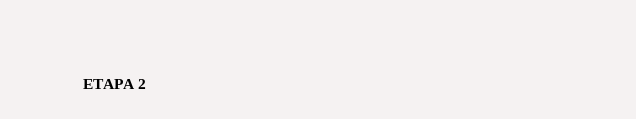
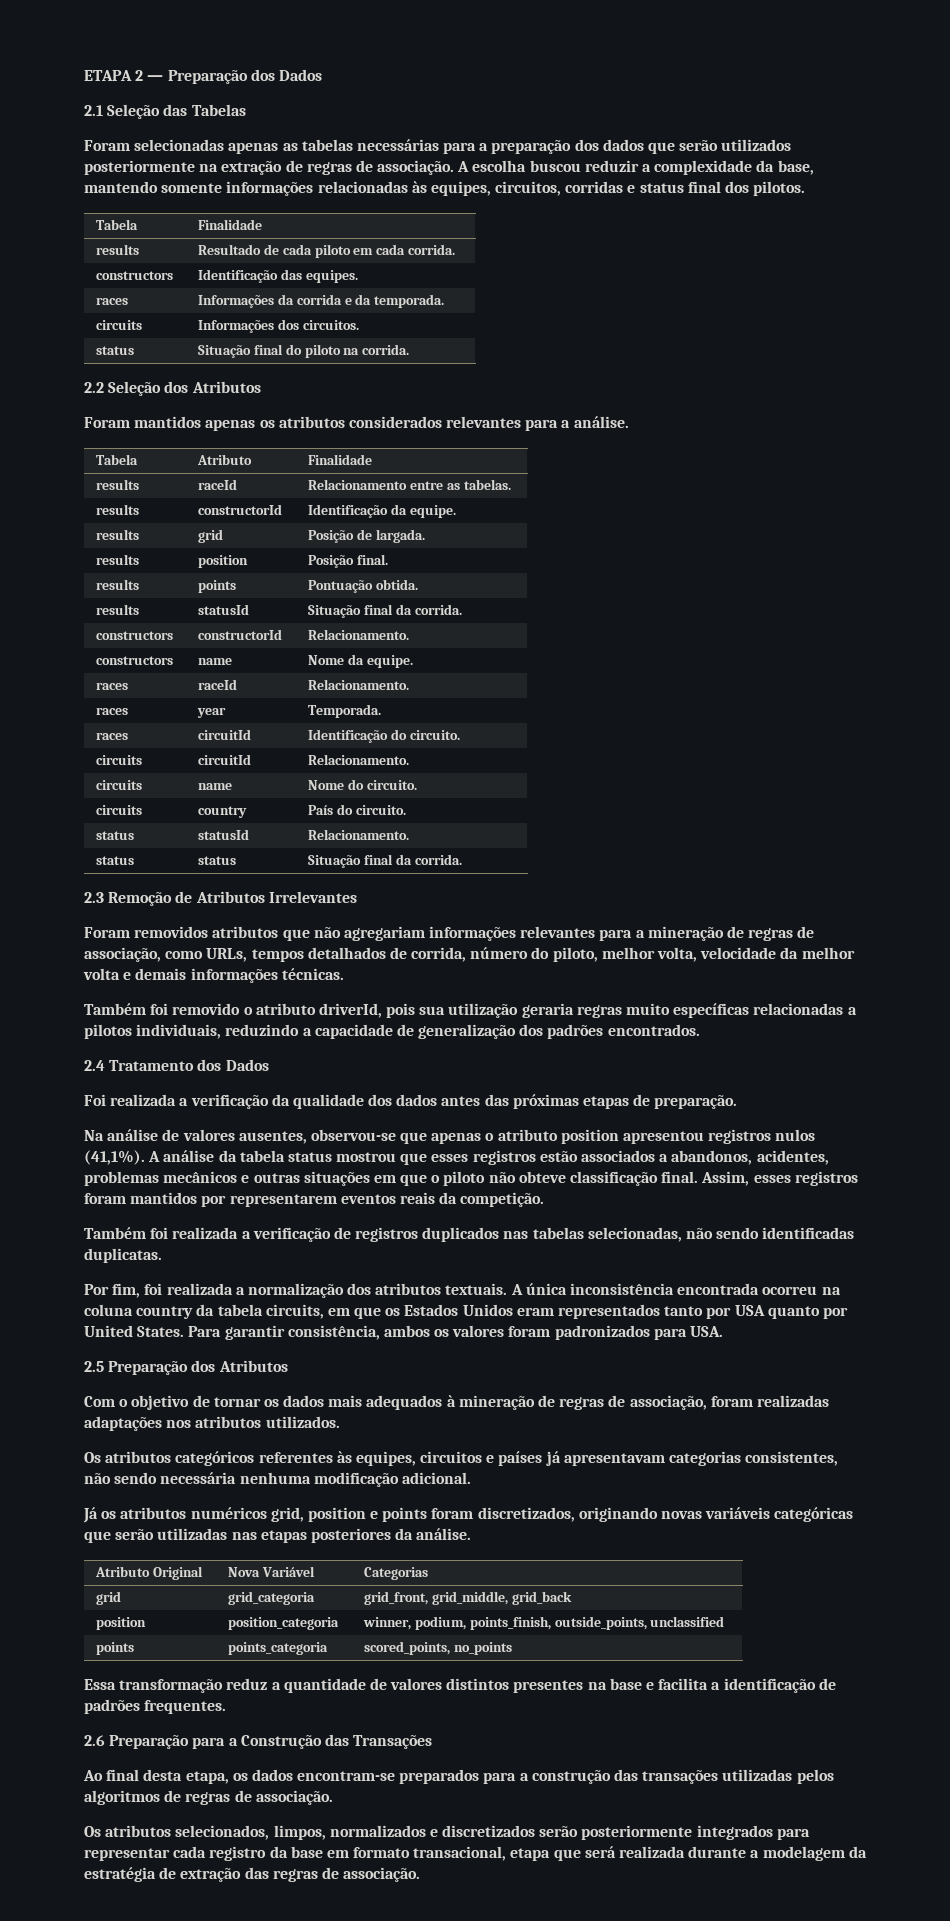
(147, 84) none -> [147,69,322,84] [84,104,246,119] [84,139,792,154] [84,160,814,175] [84,181,806,196] [96,219,139,230] [198,219,263,230] [96,244,140,255] [198,244,455,258] [96,271,174,280] [198,269,358,283] [96,297,129,305] [198,294,445,308] [96,320,143,330] [198,319,359,333] [96,346,135,355] [198,344,410,358] [84,381,261,396] [84,416,629,431] [96,454,139,465] [197,454,253,465] [308,454,373,465] [96,479,140,490] [198,479,238,490] [308,479,511,490] [96,504,140,515] [198,504,283,515] [308,504,456,518] [96,529,140,540] [198,529,224,543] [308,529,425,543] [96,554,140,565] [198,555,249,568] [308,554,389,568] [96,579,140,590] [198,580,237,593] [308,579,419,593] [96,604,140,615] [198,604,250,615] [308,604,462,618] [96,631,174,640] [198,629,283,640] [308,629,410,640] [96,656,174,665] [198,658,233,665] [308,654,413,668] [96,682,129,690] [198,679,238,690] [308,679,410,690] [96,707,129,715] [197,707,227,718] [308,704,382,718] [96,732,129,740] [198,729,252,740] [308,729,460,743] [96,755,143,765] [198,754,252,765] [308,754,410,765] [96,780,143,790] [198,783,233,790] [308,779,417,790] [96,805,143,815] [198,806,248,818] [308,804,406,815] [96,831,135,840] [198,829,250,840] [308,829,410,840] [96,856,135,865] [198,856,237,865] [308,854,462,868] [84,891,357,906] [84,926,815,941] [84,947,855,962] [83,968,344,983] [84,1003,857,1018] [84,1024,700,1039] [84,1059,269,1071] [84,1094,738,1109] [84,1129,816,1144] [84,1150,829,1165] [84,1171,858,1186] [84,1192,545,1207] [84,1227,855,1242] [84,1248,162,1263] [84,1283,841,1298] [84,1304,848,1319] [84,1325,724,1340] [84,1360,288,1375] [84,1395,829,1410] [84,1416,340,1431] [84,1451,839,1466] [84,1472,471,1487] [83,1507,854,1523] [84,1528,472,1543] [95,1566,204,1580] [228,1566,316,1577] [364,1567,429,1580] [96,1591,122,1605] [228,1591,316,1605] [364,1591,572,1605] [96,1617,147,1630] [228,1617,340,1630] [363,1616,725,1630] [96,1642,135,1655] [228,1642,329,1655] [364,1641,513,1655] [84,1678,836,1693] [84,1699,227,1714] [84,1734,433,1749] [83,1769,834,1784] [84,1790,333,1805] [84,1825,810,1840] [84,1846,867,1861] [84,1867,421,1882] — Preparação dos Dados // 2.1 Seleção das Tabelas // Foram selecionadas apenas as tabelas necessárias para a preparação dos dados que serão utilizados posteriormente na extração de regras de associação. A escolha buscou reduzir a complexidade da base, mantendo somente informações relacionadas às equipes, circuitos, corridas e status final dos pilotos. // Tabela | Finalidade // results | Resultado de cada piloto em cada corrida. // constructors | Identificação das equipes. // races | Informações da corrida e da temporada. // circuits | Informações dos circuitos. // status | Situação final do piloto na corrida. // 2.2 Seleção dos Atributos // Foram mantidos apenas os atributos considerados relevantes para a análise. // Tabela | Atributo | Finalidade // results | raceId | Relacionamento entre as tabelas. // results | constructorId | Identificação da equipe. // results | grid | Posição de largada. // results | position | Posição final. // results | points | Pontuação obtida. // results | statusId | Situação final da corrida. // constructors | constructorId | Relacionamento. // constructors | name | Nome da equipe. // races | raceId | Relacionamento. // races | year | Temporada. // races | circuitId | Identificação do circuito. // circuits | circuitId | Relacionamento. // circuits | name | Nome do circuito. // circuits | country | País do circuito. // status | statusId | Relacionamento. // status | status | Situação final da corrida. // 2.3 Remoção de Atributos Irrelevantes // Foram removidos atributos que não agregariam informações relevantes para a mineração de regras de associação, como URLs, tempos detalhados de corrida, número do piloto, melhor volta, velocidade da melhor volta e demais informações técnicas. // Também foi removido o atributo driverId, pois sua utilização geraria regras muito específicas relacionadas a pilotos individuais, reduzindo a capacidade de generalização dos padrões encontrados. // 2.4 Tratamento dos Dados // Foi realizada a verificação da qualidade dos dados antes das próximas etapas de preparação. // Na análise de valores ausentes, observou-se que apenas o atributo position apresentou registros nulos (41,1%). A análise da tabela status mostrou que esses registros estão associados a abandonos, acidentes, problemas mecânicos e outras situações em que o piloto não obteve classificação final. Assim, esses registros foram mantidos por representarem eventos reais da competição. // Também foi realizada a verificação de registros duplicados nas tabelas selecionadas, não sendo identificadas duplicatas. // Por fim, foi realizada a normalização dos atributos textuais. A única inconsistência encontrada ocorreu na coluna country da tabela circuits, em que os Estados Unidos eram representados tanto por USA quanto por United States. Para garantir consistência, ambos os valores foram padronizados para USA. // 2.5 Preparação dos Atributos // Com o objetivo de tornar os dados mais adequados à mineração de regras de associação, foram realizadas adaptações nos atributos utilizados. // Os atributos categóricos referentes às equipes, circuitos e países já apresentavam categorias consistentes, não sendo necessária nenhuma modificação adicional. // Já os atributos numéricos grid, position e points foram discretizados, originando novas variáveis categóricas que serão utilizadas nas etapas posteriores da análise. // Atributo Original | Nova Variável | Categorias // grid | grid_categoria | grid_front, grid_middle, grid_back // position | position_categoria | winner, podium, points_finish, outside_points, unclassified // points | points_categoria | scored_points, no_points // Essa transformação reduz a quantidade de valores distintos presentes na base e facilita a identificação de padrões frequentes. // 2.6 Preparação para a Construção das Transações // Ao final desta etapa, os dados encontram-se preparados para a construção das transações utilizadas pelos algoritmos de regras de associação. // Os atributos selecionados, limpos, normalizados e discretizados serão posteriormente integrados para representar cada registro da base em formato transacional, etapa que será realizada durante a modelagem da estratégia de extração das regras de associação.

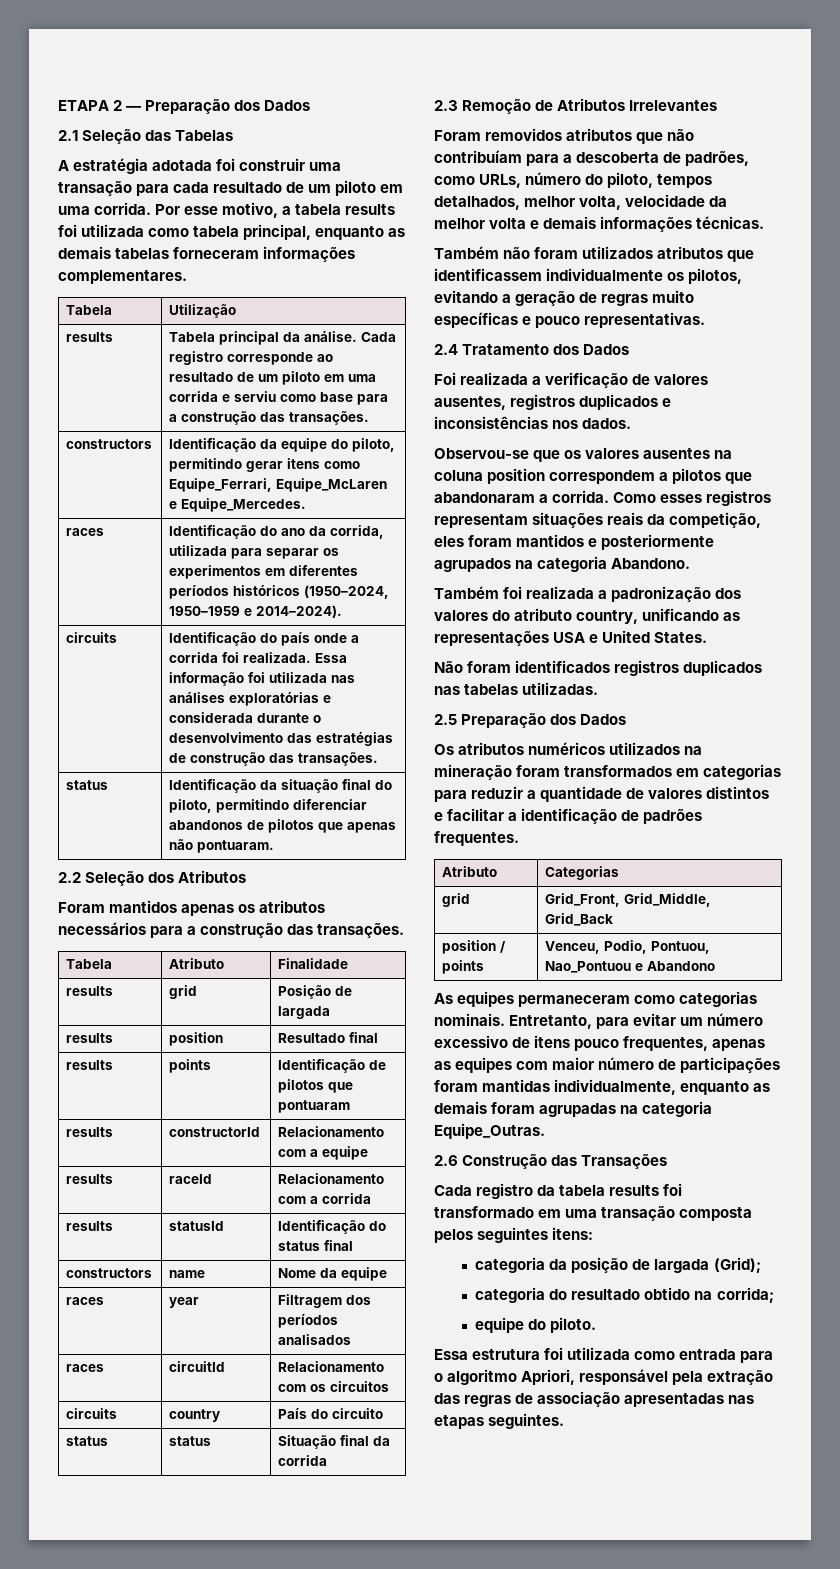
[84,139,792,154] [84,160,814,175] [84,181,806,196] [96,219,139,230] [198,219,263,230] [96,244,140,255] [198,244,455,258] [96,271,174,280] [198,269,358,283] [96,297,129,305] [198,294,445,308] [96,320,143,330] [198,319,359,333] [96,346,135,355] [198,344,410,358] Foram selecionadas apenas as tabelas necessárias para a preparação dos dados que serão utilizados posteriormente na extração de regras de associação. A escolha buscou reduzir a complexidade da base, mantendo somente informações relacionadas às equipes, circuitos, corridas e status final dos pilotos. // Tabela | Finalidade // results | Resultado de cada piloto em cada corrida. // constructors | Identificação das equipes. // races | Informações da corrida e da temporada. // circuits | Informações dos circuitos. // status | Situação final do piloto na corrida. -> [58,158,342,174] [58,180,404,196] [58,202,396,218] [58,224,406,240] [58,246,356,262] [58,270,187,284] [66,305,113,315] [169,304,237,318] [66,332,114,342] [169,331,397,345] [169,351,334,365] [169,371,377,385] [169,391,389,405] [169,411,370,425] [66,439,153,449] [169,438,396,452] [169,458,361,472] [169,478,388,492] [169,498,307,512] [66,528,105,536] [169,525,385,539] [169,545,340,559] [169,565,359,579] [169,585,390,599] [169,605,343,618] [66,632,118,643] [169,632,360,646] [169,652,348,663] [169,672,356,686] [169,692,332,706] [169,712,322,723] [169,732,394,746] [169,752,379,766] [66,780,109,790] [169,779,393,793] [169,799,368,813] [169,819,397,833] [169,839,275,853] A estratégia adotada foi construir uma transação para cada resultado de um piloto em uma corrida. Por esse motivo, a tabela results foi utilizada como tabela principal, enquanto as demais tabelas forneceram informações complementares. // Tabela | Utilização // results | Tabela principal da análise. Cada registro corresponde ao resultado de um piloto em uma corrida e serviu como base para a construção das transações. // constructors | Identificação da equipe do piloto, permitindo gerar itens como Equipe_Ferrari, Equipe_McLaren e Equipe_Mercedes. // races | Identificação do ano da corrida, utilizada para separar os experimentos em diferentes períodos históricos (1950–2024, 1950–1959 e 2014–2024). // circuits | Identificação do país onde a corrida foi realizada. Essa informação foi utilizada nas análises exploratórias e considerada durante o desenvolvimento das estratégias de construção das transações. // status | Identificação da situação final do piloto, permitindo diferenciar abandonos de pilotos que apenas não pontuaram.
[348,416,629,431] [96,454,139,465] [197,454,253,465] [308,454,373,465] [96,479,140,490] [198,479,238,490] [308,479,511,490] [96,504,140,515] [198,504,283,515] [308,504,456,518] [96,529,140,540] [198,529,224,543] [308,529,425,543] [96,554,140,565] [198,555,249,568] [308,554,389,568] [96,579,140,590] [198,580,237,593] [308,579,419,593] [96,604,140,615] [198,604,250,615] [308,604,462,618] [96,631,174,640] [198,629,283,640] [308,629,410,640] [96,656,174,665] [198,658,233,665] [308,654,413,668] [96,682,129,690] [198,679,238,690] [308,679,410,690] [96,707,129,715] [197,707,227,718] [308,704,382,718] [96,732,129,740] [198,729,252,740] [308,729,460,743] [96,755,143,765] [198,754,252,765] [308,754,410,765] [96,780,143,790] [198,783,233,790] [308,779,417,790] considerados relevantes para a análise. // Tabela | Atributo | Finalidade // results | raceId | Relacionamento entre as tabelas. // results | constructorId | Identificação da equipe. // results | grid | Posição de largada. // results | position | Posição final. // results | points | Pontuação obtida. // results | statusId | Situação final da corrida. // constructors | constructorId | Relacionamento. // constructors | name | Nome da equipe. // races | raceId | Relacionamento. // races | year | Temporada. // races | circuitId | Identificação do circuito. // circuits | circuitId | Relacionamento. // circuits | name | Nome do circuito. -> [58,922,405,938] [66,959,113,969] [169,958,225,969] [278,958,349,969] [66,986,114,996] [169,985,198,999] [278,985,353,999] [278,1006,331,1019] [66,1033,114,1043] [169,1032,224,1046] [278,1032,379,1043] [66,1060,114,1070] [169,1059,212,1073] [278,1059,387,1073] [278,1079,354,1093] [278,1100,351,1113] [66,1127,114,1137] [169,1127,261,1137] [278,1126,385,1137] [278,1146,369,1160] [66,1174,114,1184] [169,1174,213,1184] [278,1173,385,1184] [278,1193,372,1204] [66,1221,114,1231] [169,1221,225,1231] [278,1220,387,1234] [278,1240,354,1251] [66,1268,153,1278] [169,1270,206,1278] [278,1267,388,1281] [66,1297,105,1305] [169,1297,200,1308] [278,1294,372,1308] [278,1314,339,1328] [278,1334,352,1345] [66,1364,105,1372] [169,1361,226,1372] [278,1361,385,1372] [278,1381,390,1392] necessários para a construção das transações. // Tabela | Atributo | Finalidade // results | grid | Posição de largada // results | position | Resultado final // results | points | Identificação de pilotos que pontuaram // results | constructorId | Relacionamento com a equipe // results | raceId | Relacionamento com a corrida // results | statusId | Identificação do status final // constructors | name | Nome da equipe // races | year | Filtragem dos períodos analisados // races | circuitId | Relacionamento com os circuitos
[355,805,406,815] [96,831,135,840] [198,829,250,840] [308,829,410,840] circuito. // status | statusId | Relacionamento. -> [332,1408,384,1419] circuito
[414,854,462,865] corrida. -> [278,1455,328,1466] corrida
[343,926,815,941] [84,947,467,962] agregariam informações relevantes para a mineração de regras de associação, como URLs, tempos detalhados de corrida, -> [434,150,750,166] [434,174,522,188] contribuíam para a descoberta de padrões, como URLs,
(598, 954) none -> [657,174,713,188] [434,196,520,210] tempos detalhados,
[150,1003,857,1018] [84,1024,700,1039] foi removido o atributo driverId, pois sua utilização geraria regras muito específicas relacionadas a pilotos individuais, reduzindo a capacidade de generalização dos padrões encontrados. -> [503,246,755,262] [434,268,743,284] [434,290,695,306] [434,312,706,328] não foram utilizados atributos que identificassem individualmente os pilotos, evitando a geração de regras muito específicas e pouco representativas.
[271,1094,738,1109] [84,1129,816,1144] [84,1150,829,1165] [84,1171,858,1186] [84,1192,545,1207] [84,1227,855,1242] [84,1248,162,1263] [84,1283,841,1298] [84,1304,848,1319] [84,1325,724,1340] [84,1360,288,1375] [84,1395,829,1410] [84,1416,340,1431] [84,1451,839,1466] [84,1472,471,1487] [83,1507,854,1523] [84,1528,472,1543] [95,1566,204,1580] [228,1566,316,1577] [364,1567,429,1580] [96,1591,122,1605] [228,1591,316,1605] [364,1591,572,1605] [96,1617,147,1630] [228,1617,340,1630] [363,1616,725,1630] [96,1642,135,1655] [228,1642,329,1655] [364,1641,513,1655] [84,1678,836,1693] [84,1699,227,1714] [84,1734,433,1749] [83,1769,834,1784] [84,1790,333,1805] [84,1825,810,1840] [84,1846,867,1861] [84,1867,421,1882] da qualidade dos dados antes das próximas etapas de preparação. // Na análise de valores ausentes, observou-se que apenas o atributo position apresentou registros nulos (41,1%). A análise da tabela status mostrou que esses registros estão associados a abandonos, acidentes, problemas mecânicos e outras situações em que o piloto não obteve classificação final. Assim, esses registros foram mantidos por representarem eventos reais da competição. // Também foi realizada a verificação de registros duplicados nas tabelas selecionadas, não sendo identificadas duplicatas. // Por fim, foi realizada a normalização dos atributos textuais. A única inconsistência encontrada ocorreu na coluna country da tabela circuits, em que os Estados Unidos eram representados tanto por USA quanto por United States. Para garantir consistência, ambos os valores foram padronizados para USA. // 2.5 Preparação dos Atributos // Com o objetivo de tornar os dados mais adequados à mineração de regras de associação, foram realizadas adaptações nos atributos utilizados. // Os atributos categóricos referentes às equipes, circuitos e países já apresentavam categorias consistentes, não sendo necessária nenhuma modificação adicional. // Já os atributos numéricos grid, position e points foram discretizados, originando novas variáveis categóricas que serão utilizadas nas etapas posteriores da análise. // Atributo Original | Nova Variável | Categorias // grid | grid_categoria | grid_front, grid_middle, grid_back // position | position_categoria | winner, podium, points_finish, outside_points, unclassified // points | points_categoria | scored_points, no_points // Essa transformação reduz a quantidade de valores distintos presentes na base e facilita a identificação de padrões frequentes. // 2.6 Preparação para a Construção das Transações // Ao final desta etapa, os dados encontram-se preparados para a construção das transações utilizadas pelos algoritmos de regras de associação. // Os atributos selecionados, limpos, normalizados e discretizados serão posteriormente integrados para representar cada registro da base em formato transacional, etapa que será realizada durante a modelagem da estratégia de extração das regras de associação. -> [632,374,709,385] [434,394,672,410] [434,416,632,429] [434,448,733,462] [434,468,753,484] [434,490,772,506] [434,512,762,528] [434,534,715,550] [434,556,691,572] [434,586,742,602] [434,608,741,624] [434,630,708,646] [434,660,763,676] [434,682,599,695] [434,713,627,728] [434,742,703,755] [434,764,782,780] [434,786,770,802] [434,808,703,824] [434,831,519,846] [442,866,498,877] [545,866,620,880] [442,893,471,907] [545,893,712,907] [545,913,614,926] [442,940,507,954] [442,960,485,974] [545,940,711,954] [545,961,716,973] [434,991,758,1007] [434,1013,764,1029] [434,1035,766,1051] [434,1057,781,1073] [434,1079,771,1095] [434,1101,713,1117] [434,1123,545,1139] [434,1154,668,1169] [434,1183,683,1199] [434,1206,753,1221] [434,1227,594,1243] [475,1257,761,1273] [475,1287,774,1303] [475,1317,597,1333] [434,1347,774,1363] [434,1369,774,1385] [434,1391,755,1407] [434,1413,565,1429] de valores ausentes, registros duplicados e inconsistências nos dados. // Observou-se que os valores ausentes na coluna position correspondem a pilotos que abandonaram a corrida. Como esses registros representam situações reais da competição, eles foram mantidos e posteriormente agrupados na categoria Abandono. // Também foi realizada a padronização dos valores do atributo country, unificando as representações USA e United States. // Não foram identificados registros duplicados nas tabelas utilizadas. // 2.5 Preparação dos Dados // Os atributos numéricos utilizados na mineração foram transformados em categorias para reduzir a quantidade de valores distintos e facilitar a identificação de padrões frequentes. // Atributo | Categorias // grid | Grid_Front, Grid_Middle, Grid_Back // position / points | Venceu, Podio, Pontuou, Nao_Pontuou e Abandono // As equipes permaneceram como categorias nominais. Entretanto, para evitar um número excessivo de itens pouco frequentes, apenas as equipes com maior número de participações foram mantidas individualmente, enquanto as demais foram agrupadas na categoria Equipe_Outras. // 2.6 Construção das Transações // Cada registro da tabela results foi transformado em uma transação composta pelos seguintes itens: // categoria da posição de largada (Grid); // categoria do resultado obtido na corrida; // equipe do piloto. // Essa estrutura foi utilizada como entrada para o algoritmo Apriori, responsável pela extração das regras de associação apresentadas nas etapas seguintes.

